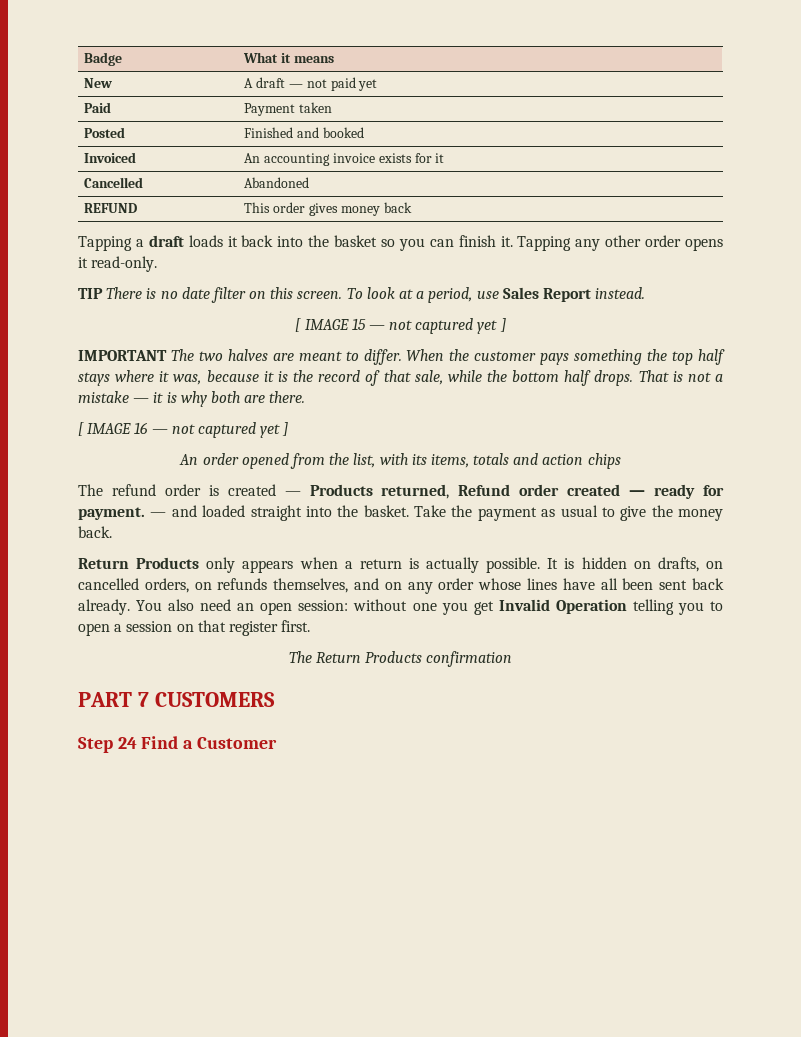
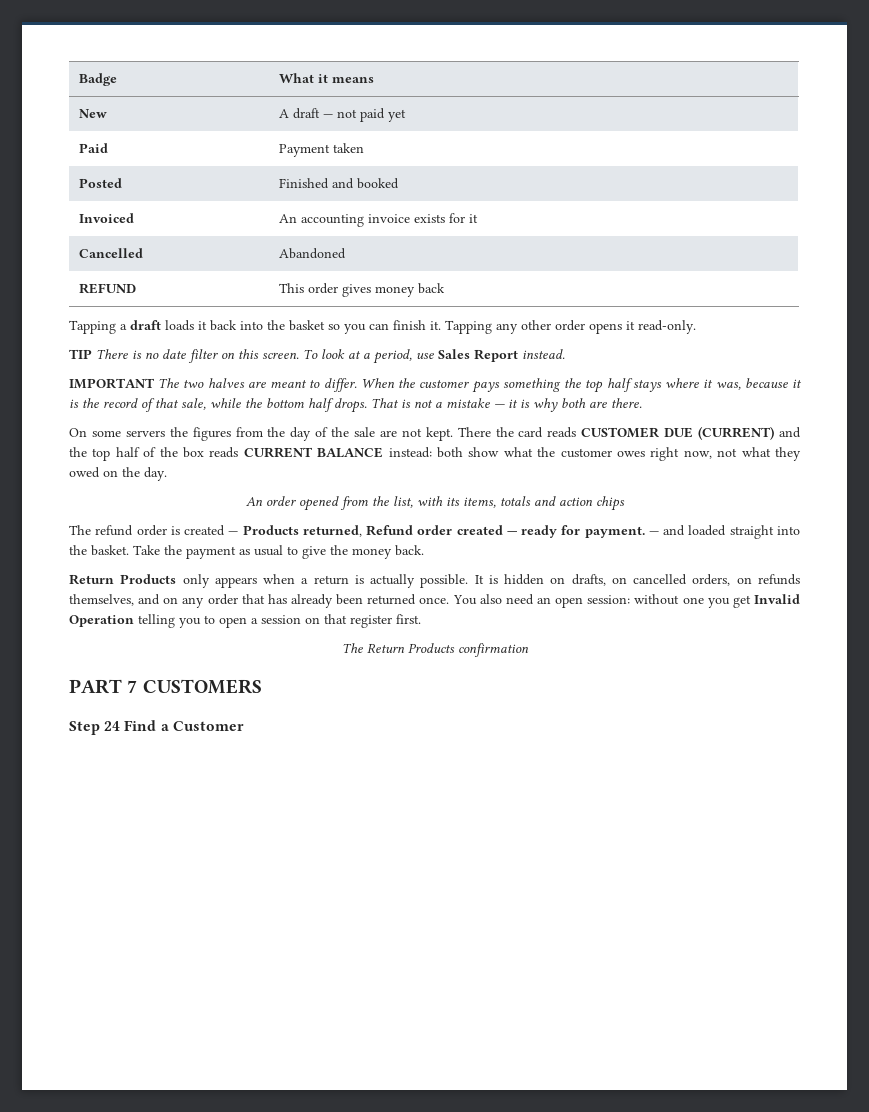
[295,318,506,334] // [ IMAGE 15 — not captured yet ] -> (565, 354) none
[78,422,289,438] [ IMAGE 16 — not captured yet ] -> [69,426,802,441] [69,447,801,461] [69,467,167,481] On some servers the figures from the day of the sale are not kept. There the card reads CUSTOMER DUE (CURRENT) and the top half of the box reads CURRENT BALANCE instead: both show what the customer owes right now, not what they owed on the day.
[478,578,724,590] [78,599,130,615] whose lines have all been sent back already. -> [241,594,450,608] that has already been returned once.

